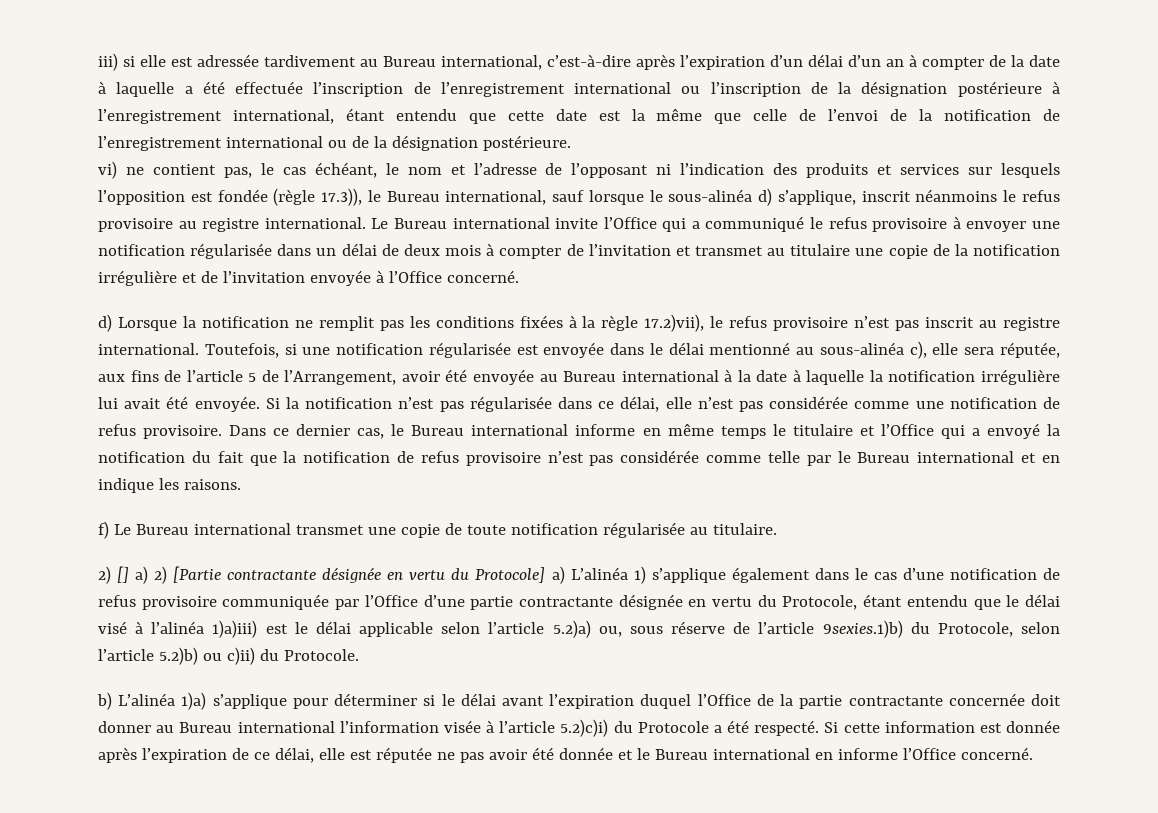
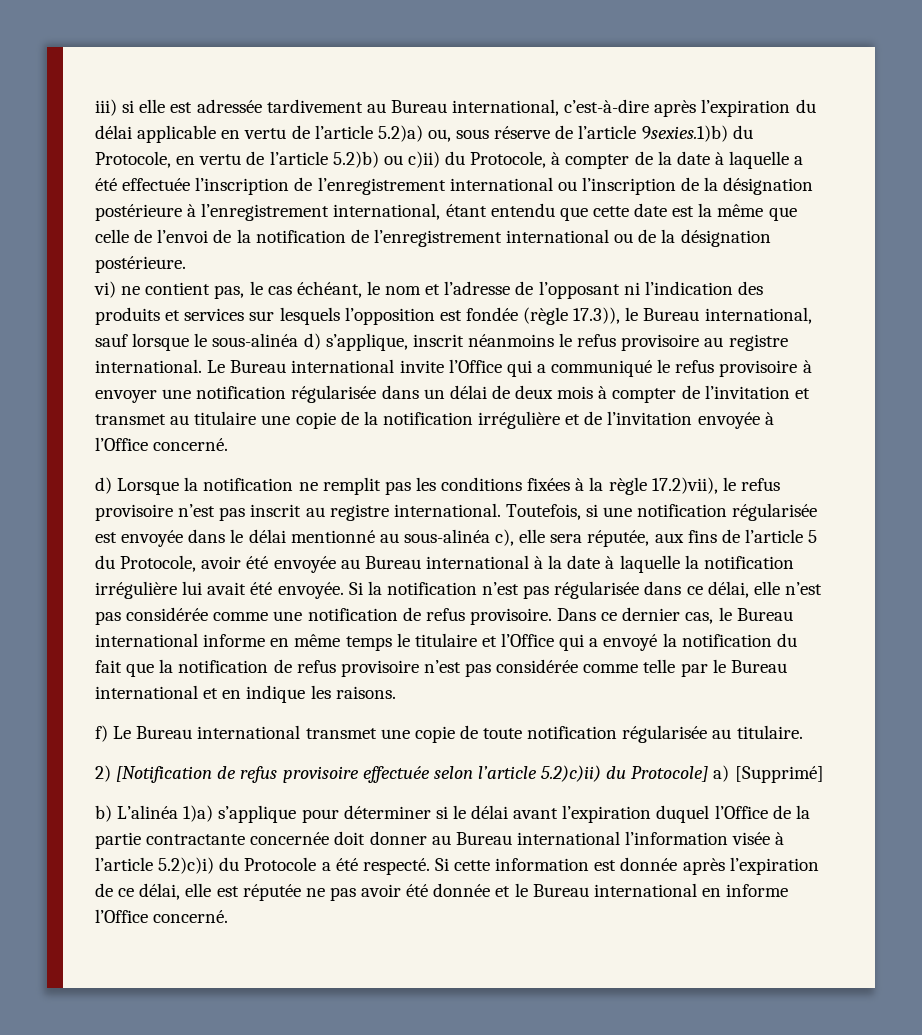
[770,54,904,67] d’un délai d’un an -> [795,99,816,113] [95,125,753,143] [95,151,547,168] du délai applicable en vertu de l’article 5.2)a) ou, sous réserve de l’article 9sexies.1)b) du Protocole, en vertu de l’article 5.2)b) ou c)ii) du Protocole,
[261,370,397,385] de l’Arrangement, -> [95,555,197,572] du Protocole,
[117,566,1060,584] [98,594,1061,610] [98,620,1060,638] [98,647,359,665] [] a) 2) [Partie contractante désignée en vertu du Protocole] a) L’alinéa 1) s’applique également dans le cas d’une notification de refus provisoire communiquée par l’Office d’une partie contractante désignée en vertu du Protocole, étant entendu que le délai visé à l’alinéa 1)a)iii) est le délai applicable selon l’article 5.2)a) ou, sous réserve de l’article 9sexies.1)b) du Protocole, selon l’article 5.2)b) ou c)ii) du Protocole. -> [116,765,824,783] [Notification de refus provisoire effectuée selon l’article 5.2)c)ii) du Protocole] a) [Supprimé]

